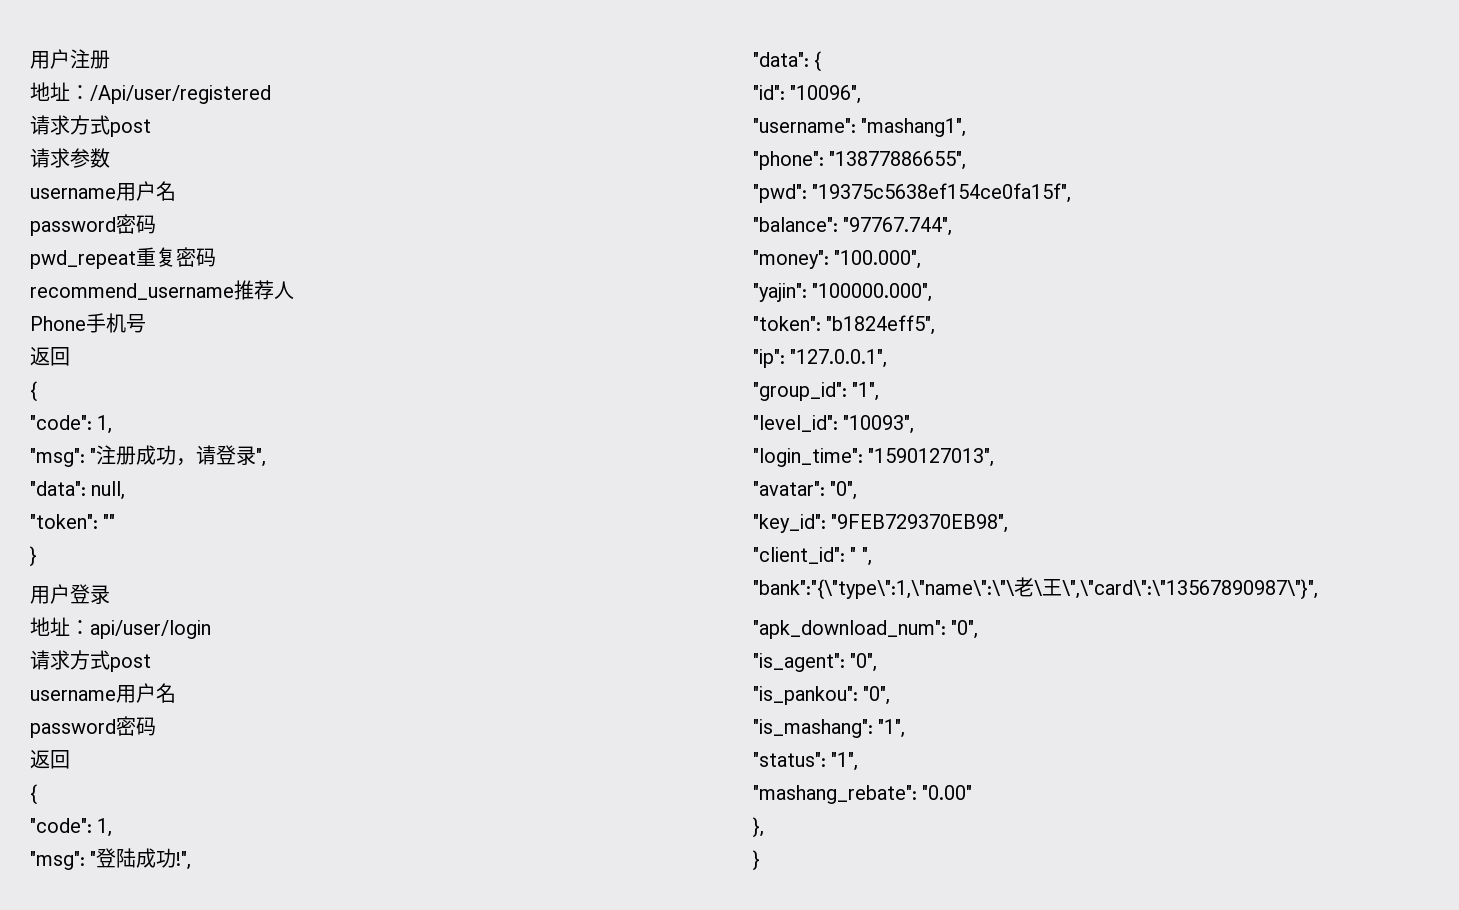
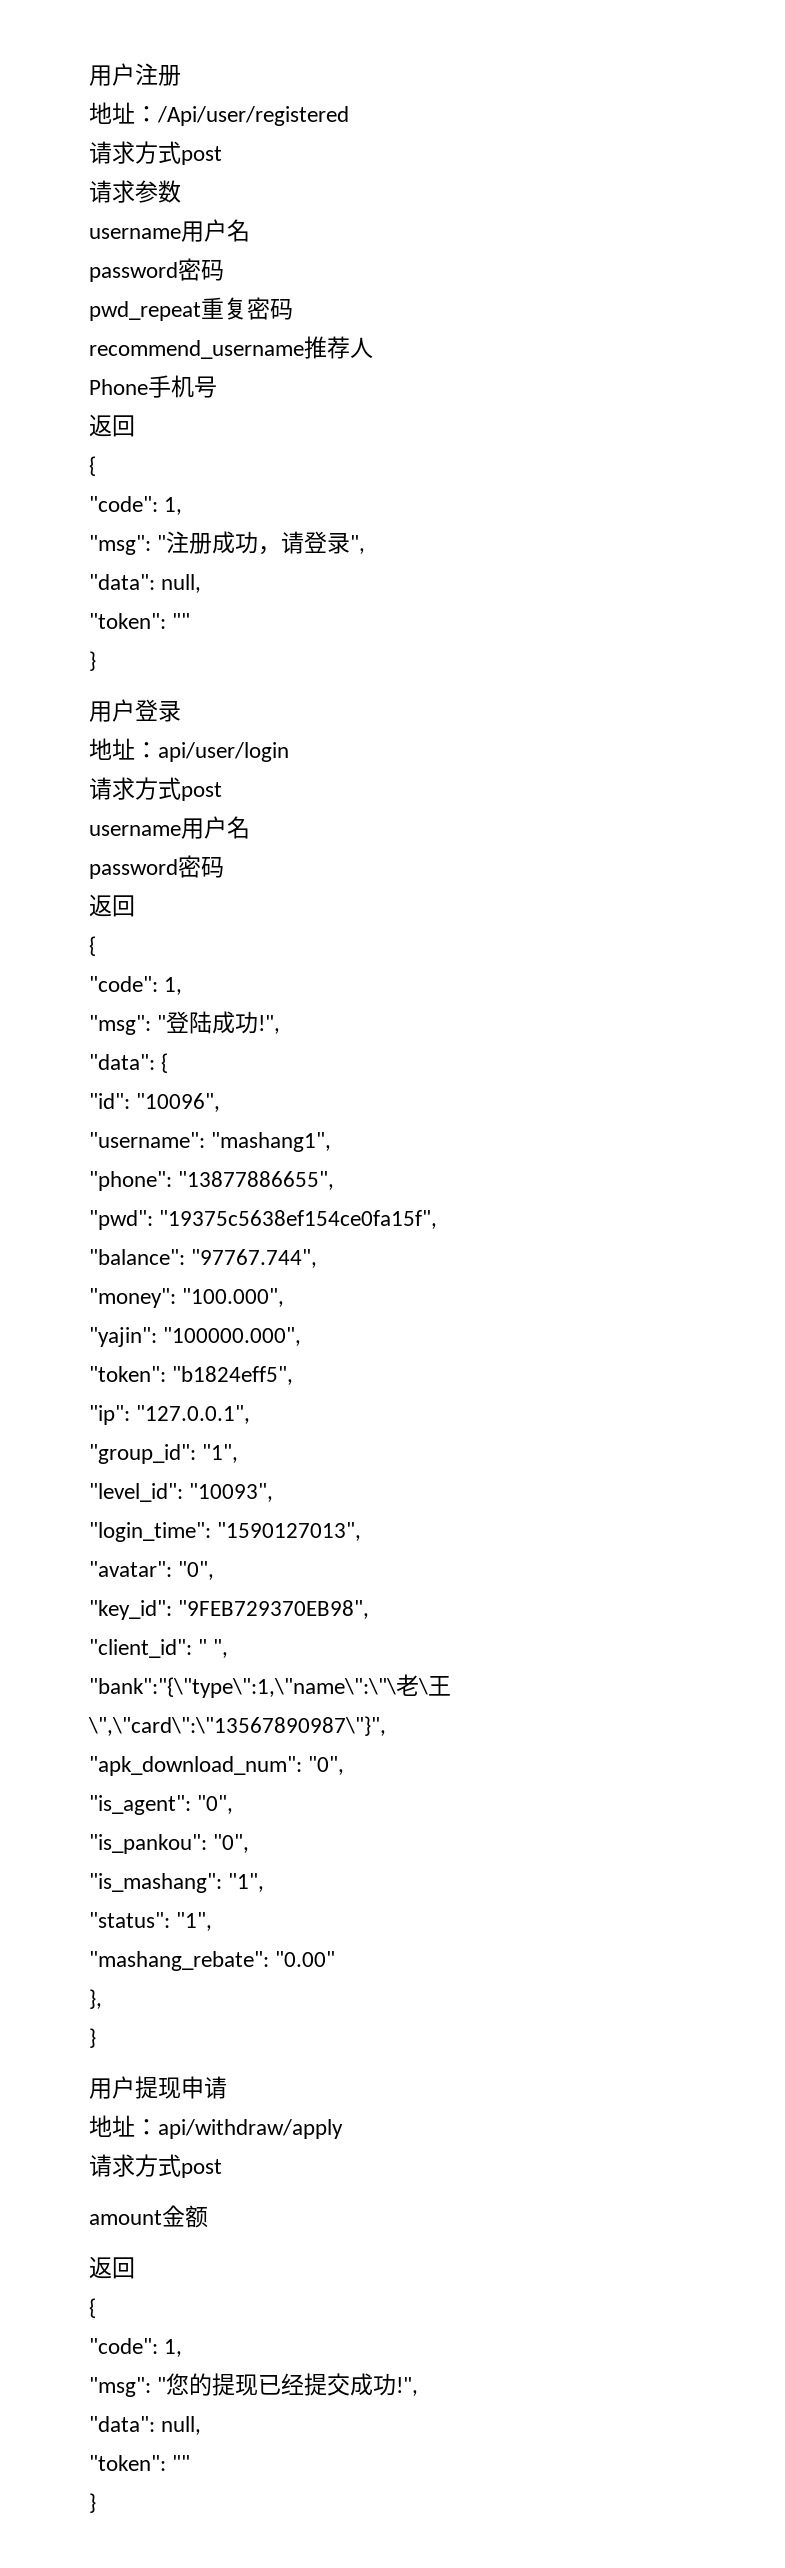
(760, 860) none -> [89,2076,227,2099] [89,2115,343,2139] [89,2154,222,2178] [89,2205,208,2228] [89,2256,135,2279] [89,2298,96,2318] [89,2338,183,2357] [89,2373,419,2397] [89,2416,202,2435] [89,2455,191,2471] [89,2493,96,2513] // 用户提现申请 // 地址：api/withdraw/apply // 请求方式post // amount金额 // 返回 // { // "code": 1, // "msg": "您的提现已经提交成功!", // "data": null, // "token": "" // }

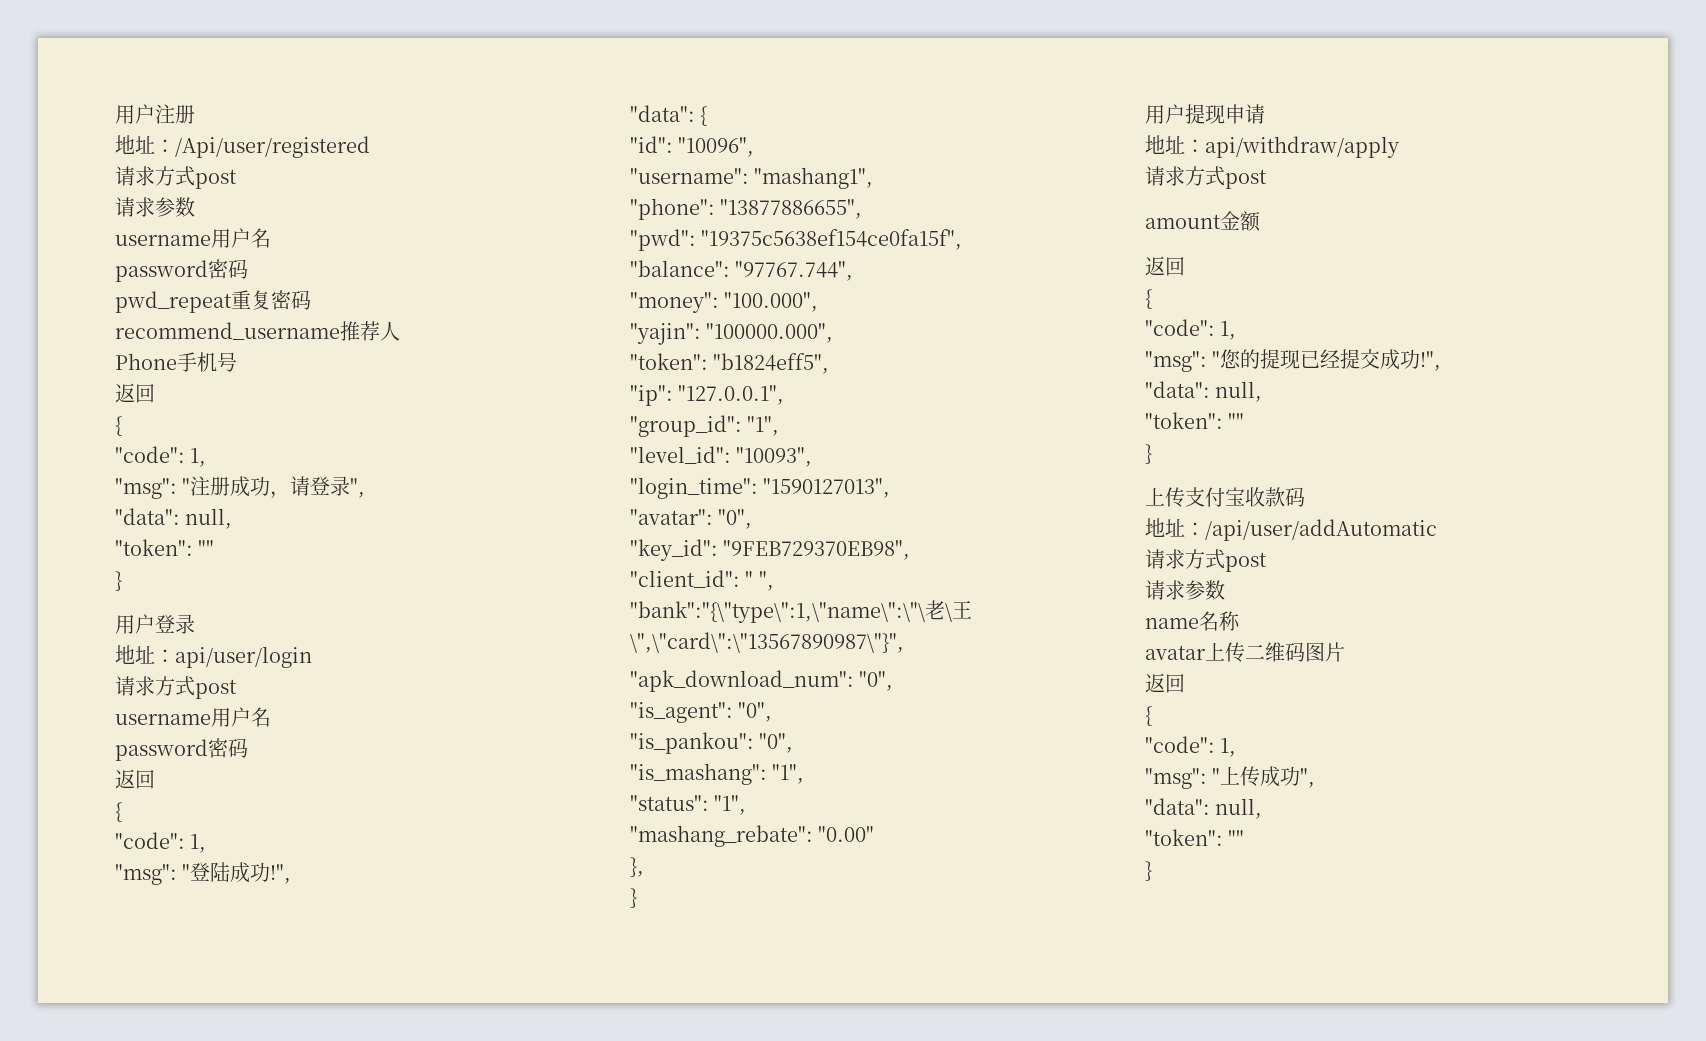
(96, 2503) none -> [1145,487,1305,507] [1145,518,1437,541] [1145,549,1267,572] [1145,580,1225,600] [1145,611,1240,631] [1145,642,1345,662] [1145,673,1185,693] [1145,706,1152,726] [1145,736,1237,757] [1145,766,1316,789] [1145,798,1263,819] [1145,829,1245,846] [1145,861,1152,881] // 上传支付宝收款码 // 地址：/api/user/addAutomatic // 请求方式post // 请求参数 // name名称 // avatar上传二维码图片 // 返回 // { // "code": 1, // "msg": "上传成功", // "data": null, // "token": "" // }

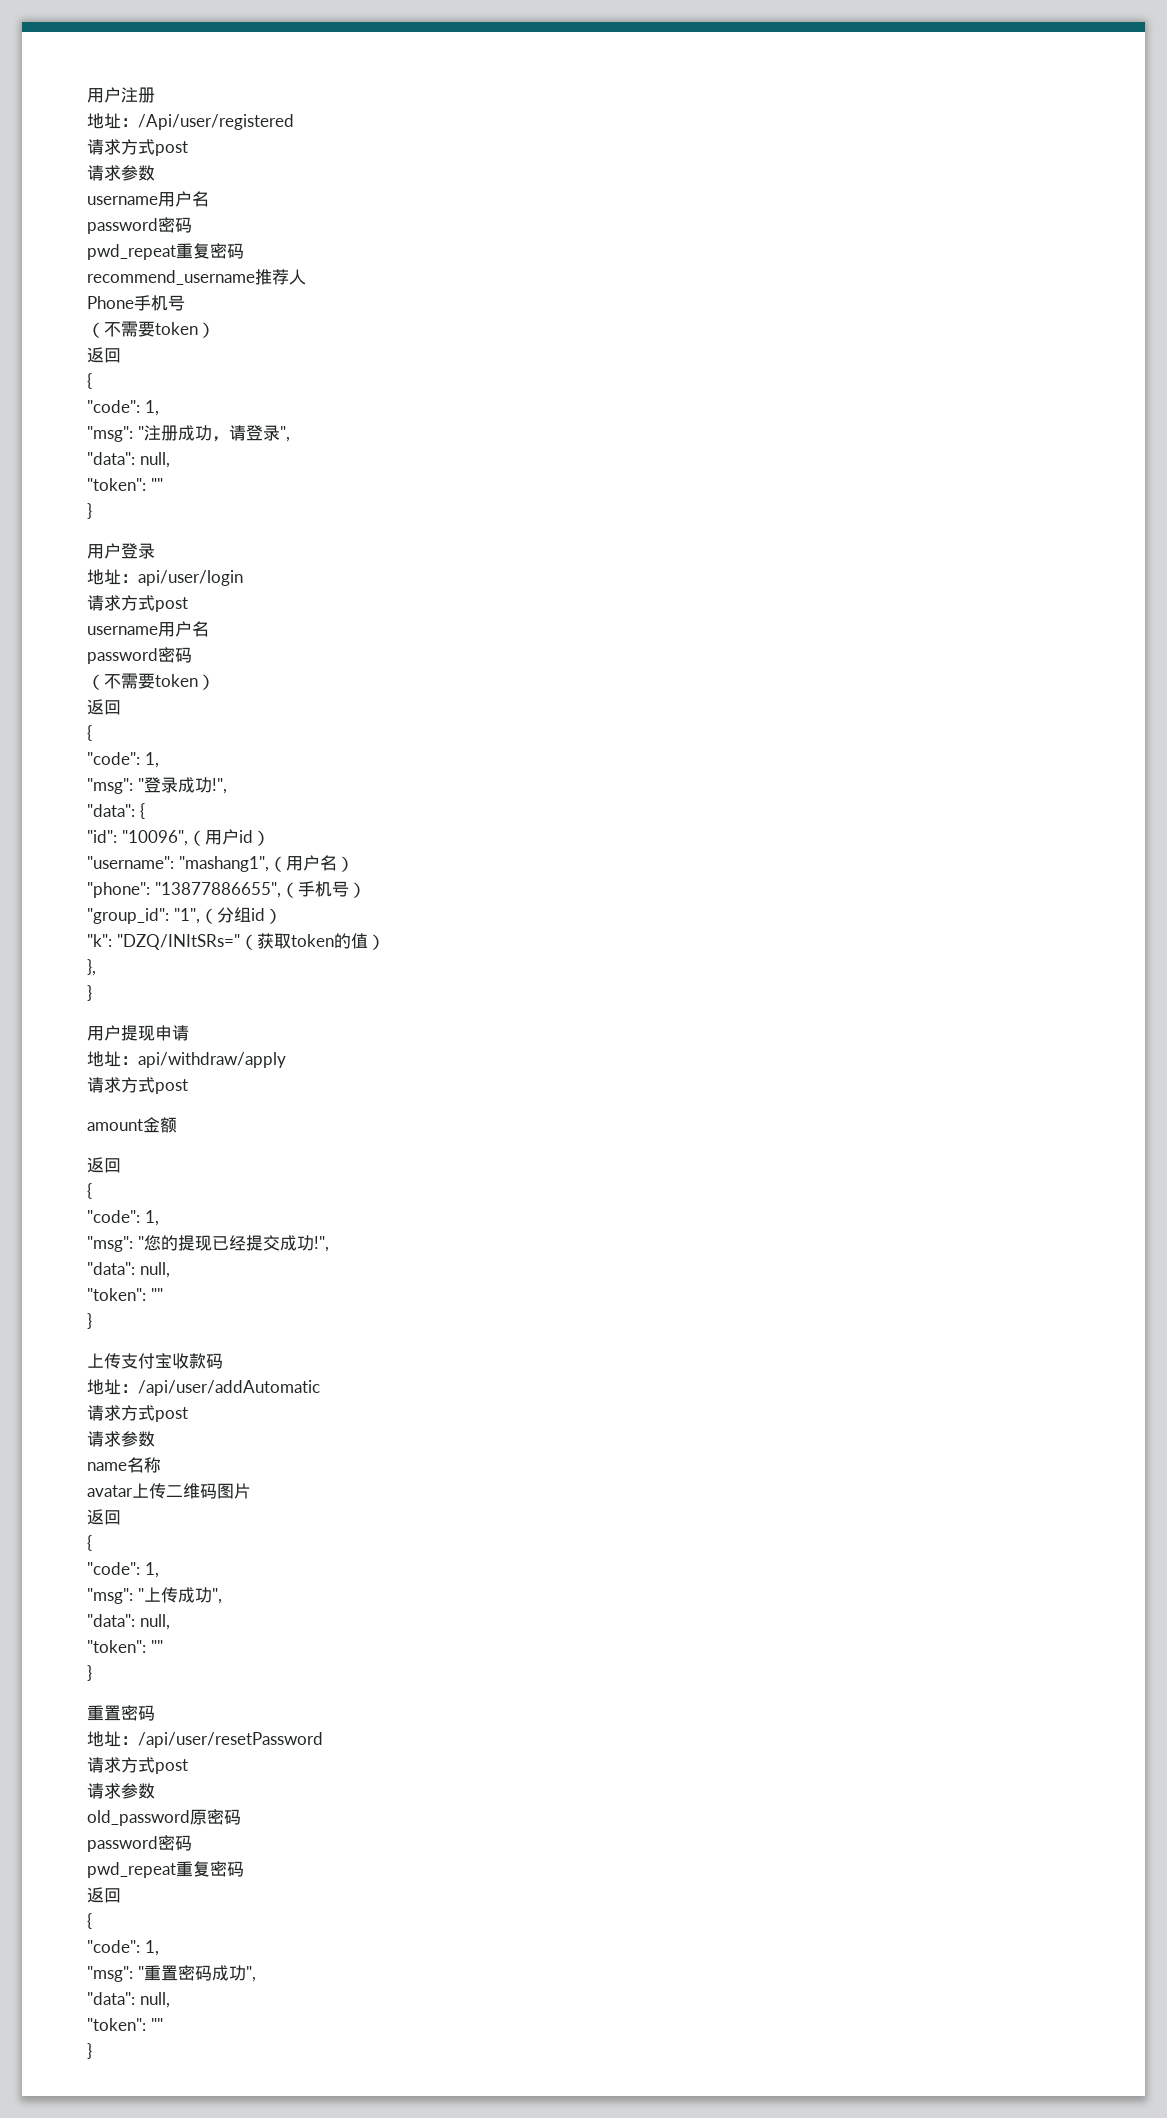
(237, 362) none -> [87,321,215,338] // （不需要token）
(248, 748) none -> [87,673,215,690] // （不需要token）
[210,862,231,882] 陆 -> [160,777,178,793] 录
(755, 147) none -> [187,829,270,846] （用户id）
(874, 178) none -> [268,855,354,872] （用户名）
[630,229,963,251] [630,260,854,281] [630,292,819,313] [630,323,834,345] [630,353,830,374] [630,385,785,406] [630,415,780,437] [630,446,813,467] [630,477,891,499] [630,509,753,529] [630,539,911,561] [630,570,774,591] [630,600,972,623] [630,632,904,653] [630,670,894,692] [630,702,773,723] [630,732,794,754] [630,763,805,785] [630,795,747,815] [630,825,875,847] // "pwd": "19375c5638ef154ce0fa15f", // "balance": "97767.744", // "money": "100.000", // "yajin": "100000.000", // "token": "b1824eff5", // "ip": "127.0.0.1", // "group_id": "1", // "level_id": "10093", // "login_time": "1590127013", // "avatar": "0", // "key_id": "9FEB729370EB98", // "client_id": " ", // "bank":"{\"type\":1,\"name\":\"\老\王\",\"card\":\"13567890987\"}", // "apk_download_num": "0", // "is_agent": "0", // "is_pankou": "0", // "is_mashang": "1", // "status": "1", // "mashang_rebate": "0.00" -> [280,881,366,898] [87,907,282,924] [87,933,385,950] （手机号） // "group_id": "1",（分组id） // "k": "DZQ/INItSRs="（获取token的值）
(1152, 871) none -> [87,1705,155,1721] [87,1731,323,1748] [87,1757,188,1774] [87,1783,155,1799] [87,1809,241,1826] [87,1835,192,1852] [87,1861,244,1878] [87,1887,121,1903] [87,1913,92,1929] [87,1940,159,1956] [87,1965,256,1982] [87,1992,170,2008] [87,2018,163,2031] [87,2043,92,2059] // 重置密码 // 地址：/api/user/resetPassword // 请求方式post // 请求参数 // old_password原密码 // password密码 // pwd_repeat重复密码 // 返回 // { // "code": 1, // "msg": "重置密码成功", // "data": null, // "token": "" // }

